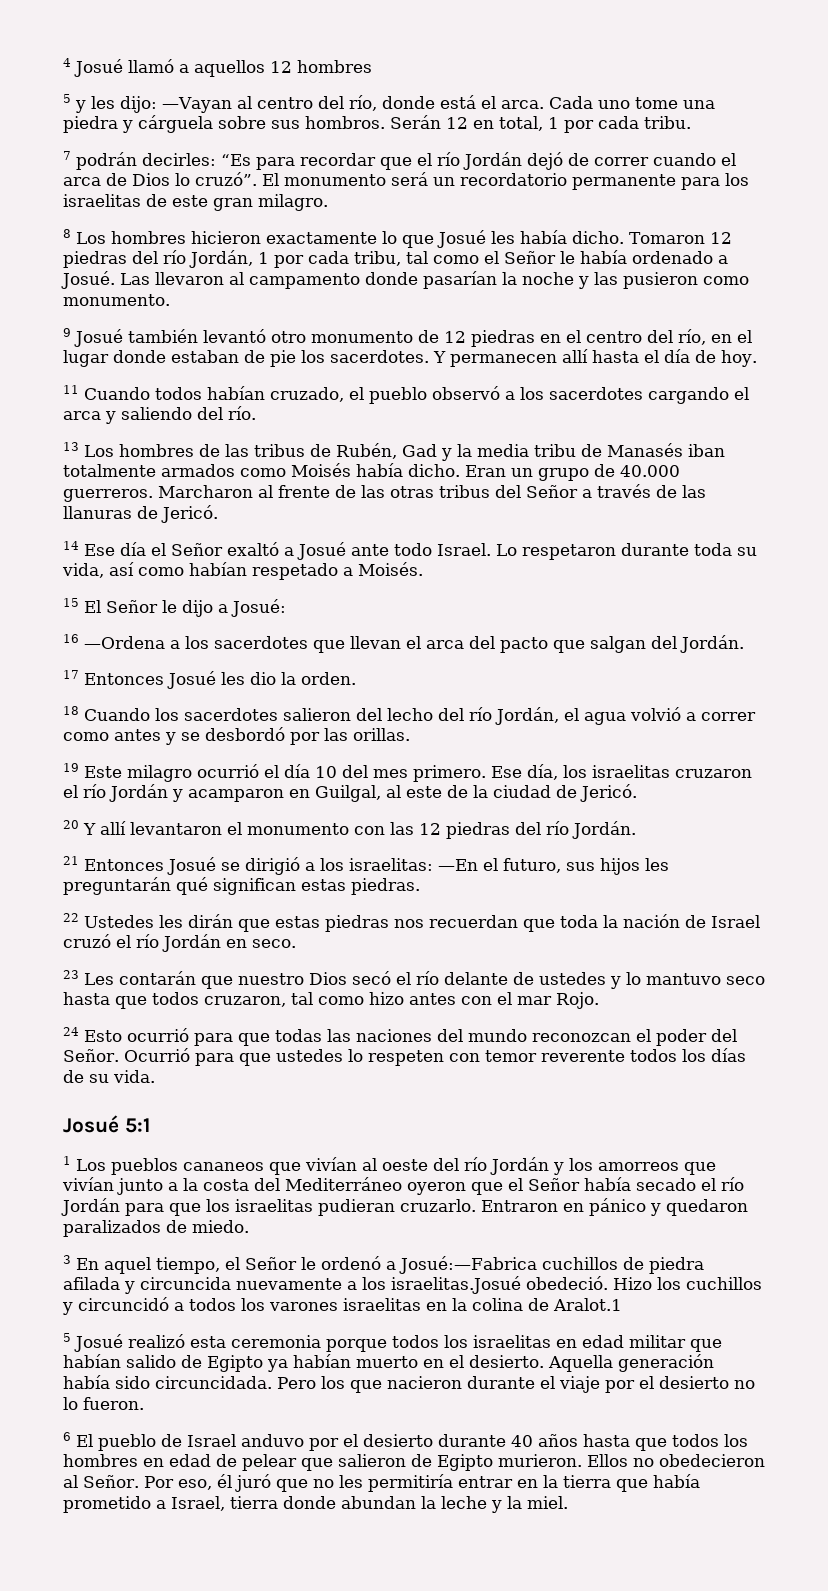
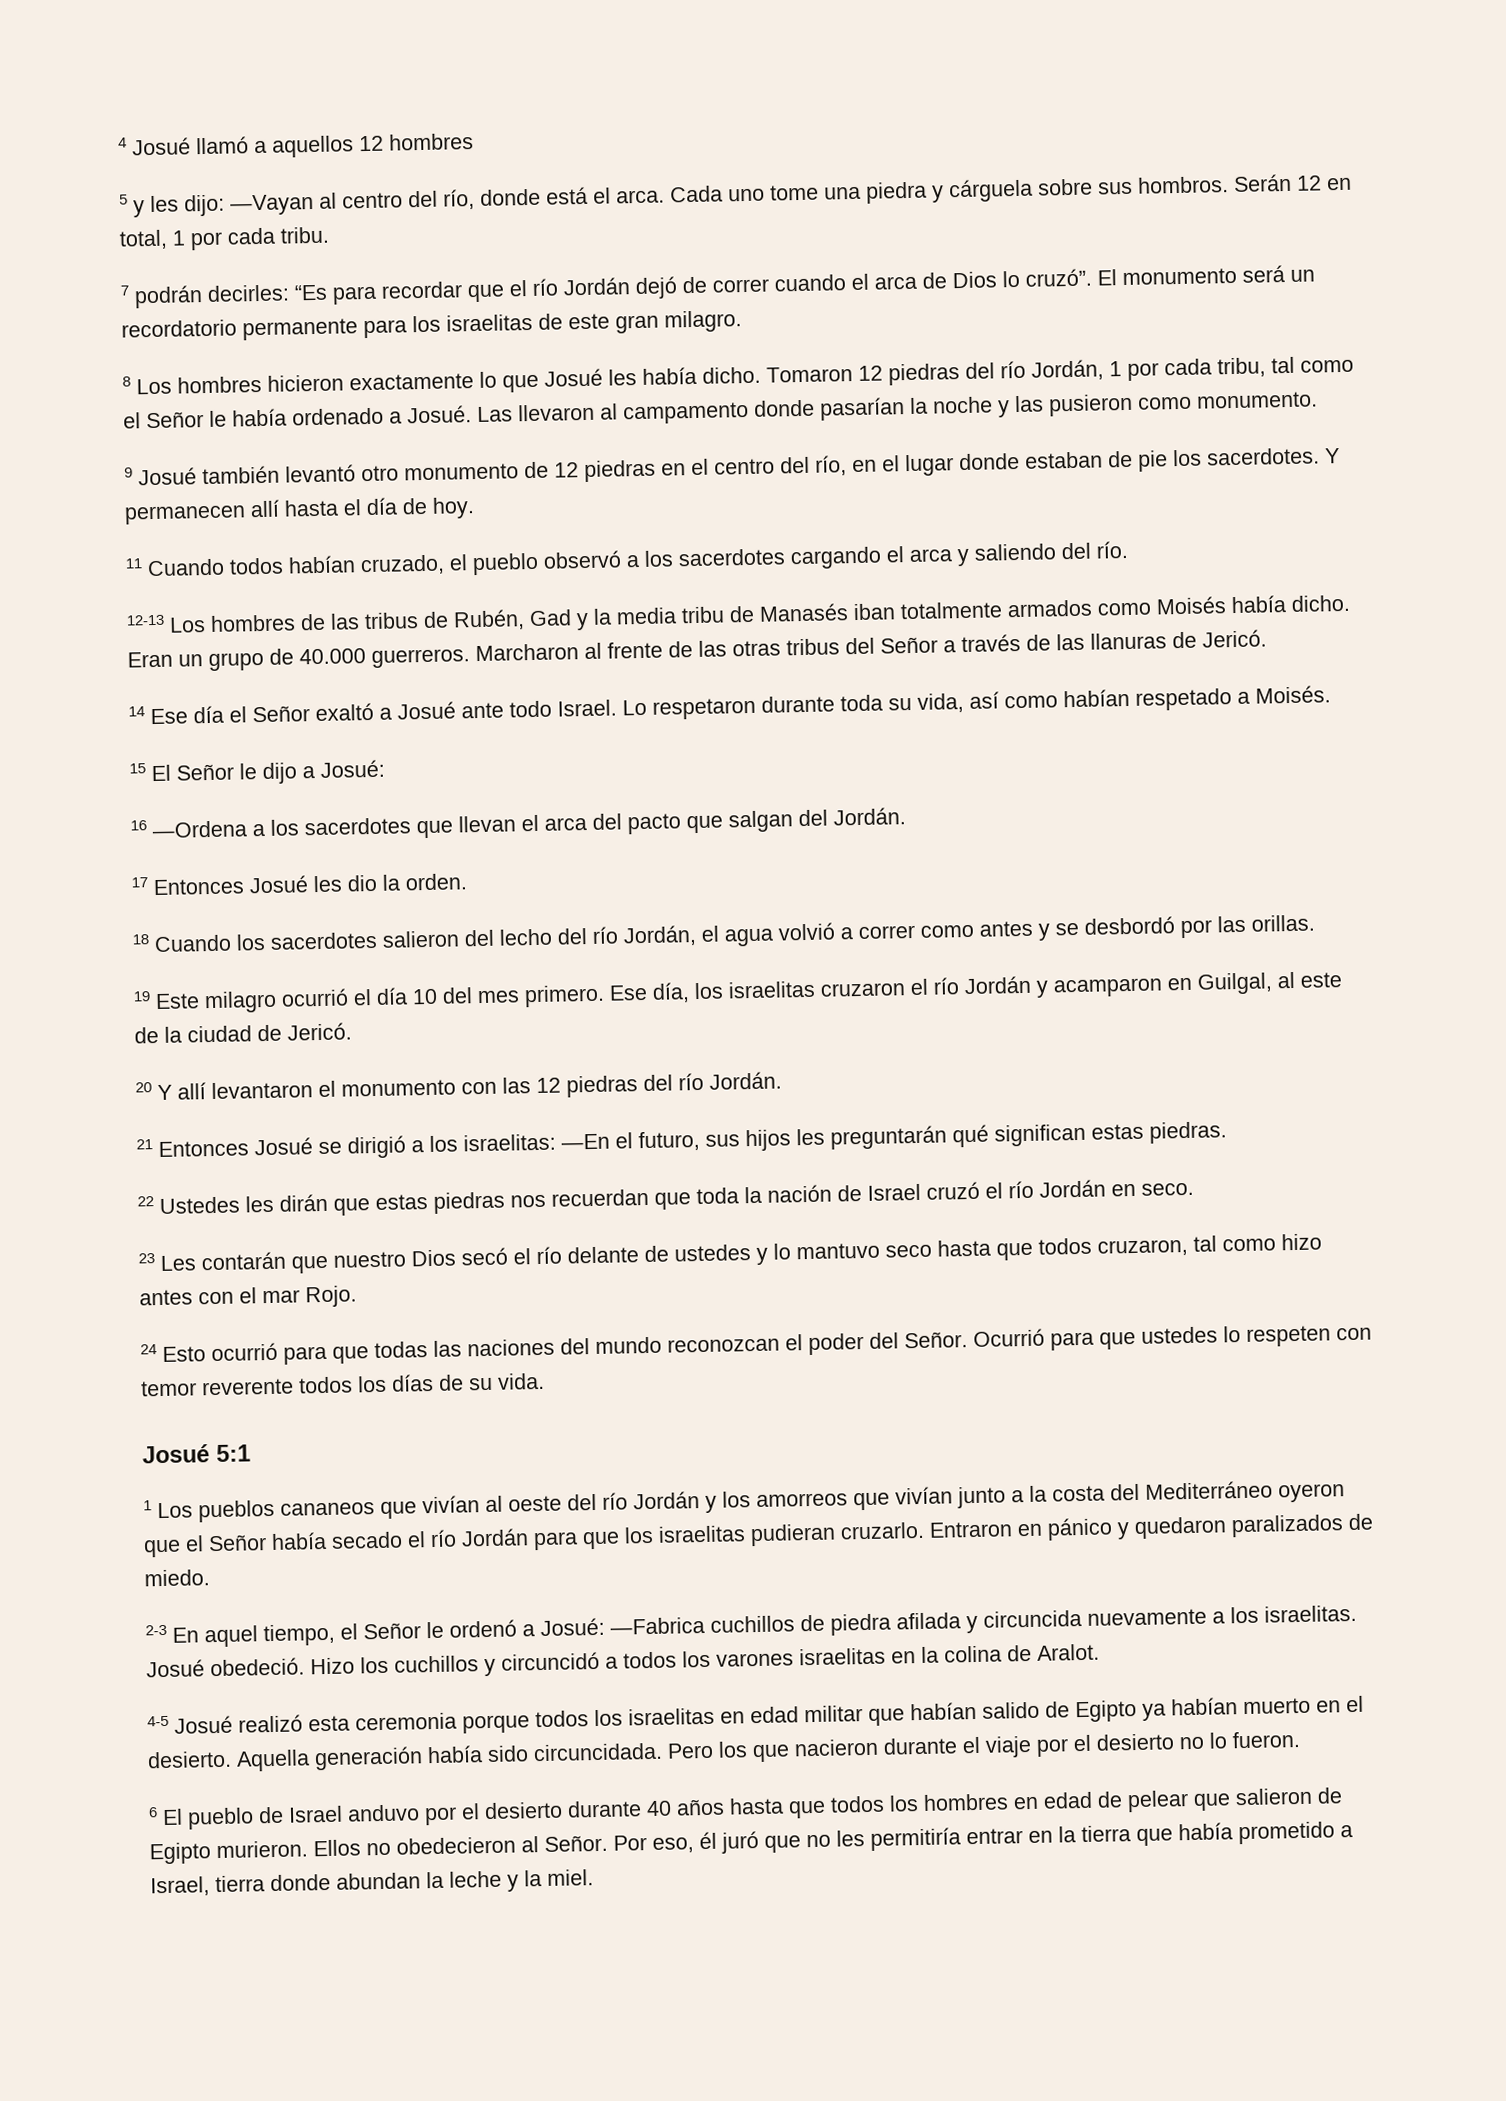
[63,442,79,451] 13 -> [126,614,165,626] 12-13
[63,1255,71,1264] 3 -> [145,1624,167,1636] 2-3
[399,1256,537,1274] Josué:—Fabrica -> [540,1616,705,1637] Josué: —Fabrica
[391,1276,521,1294] israelitas.Josué -> [1264,1604,1357,1623] [146,1659,205,1678] israelitas. Josué
[553,1298,622,1311] [63,1333,71,1342] Aralot.1 // 5 -> [1037,1643,1100,1661] [147,1715,169,1727] Aralot. // 4-5

